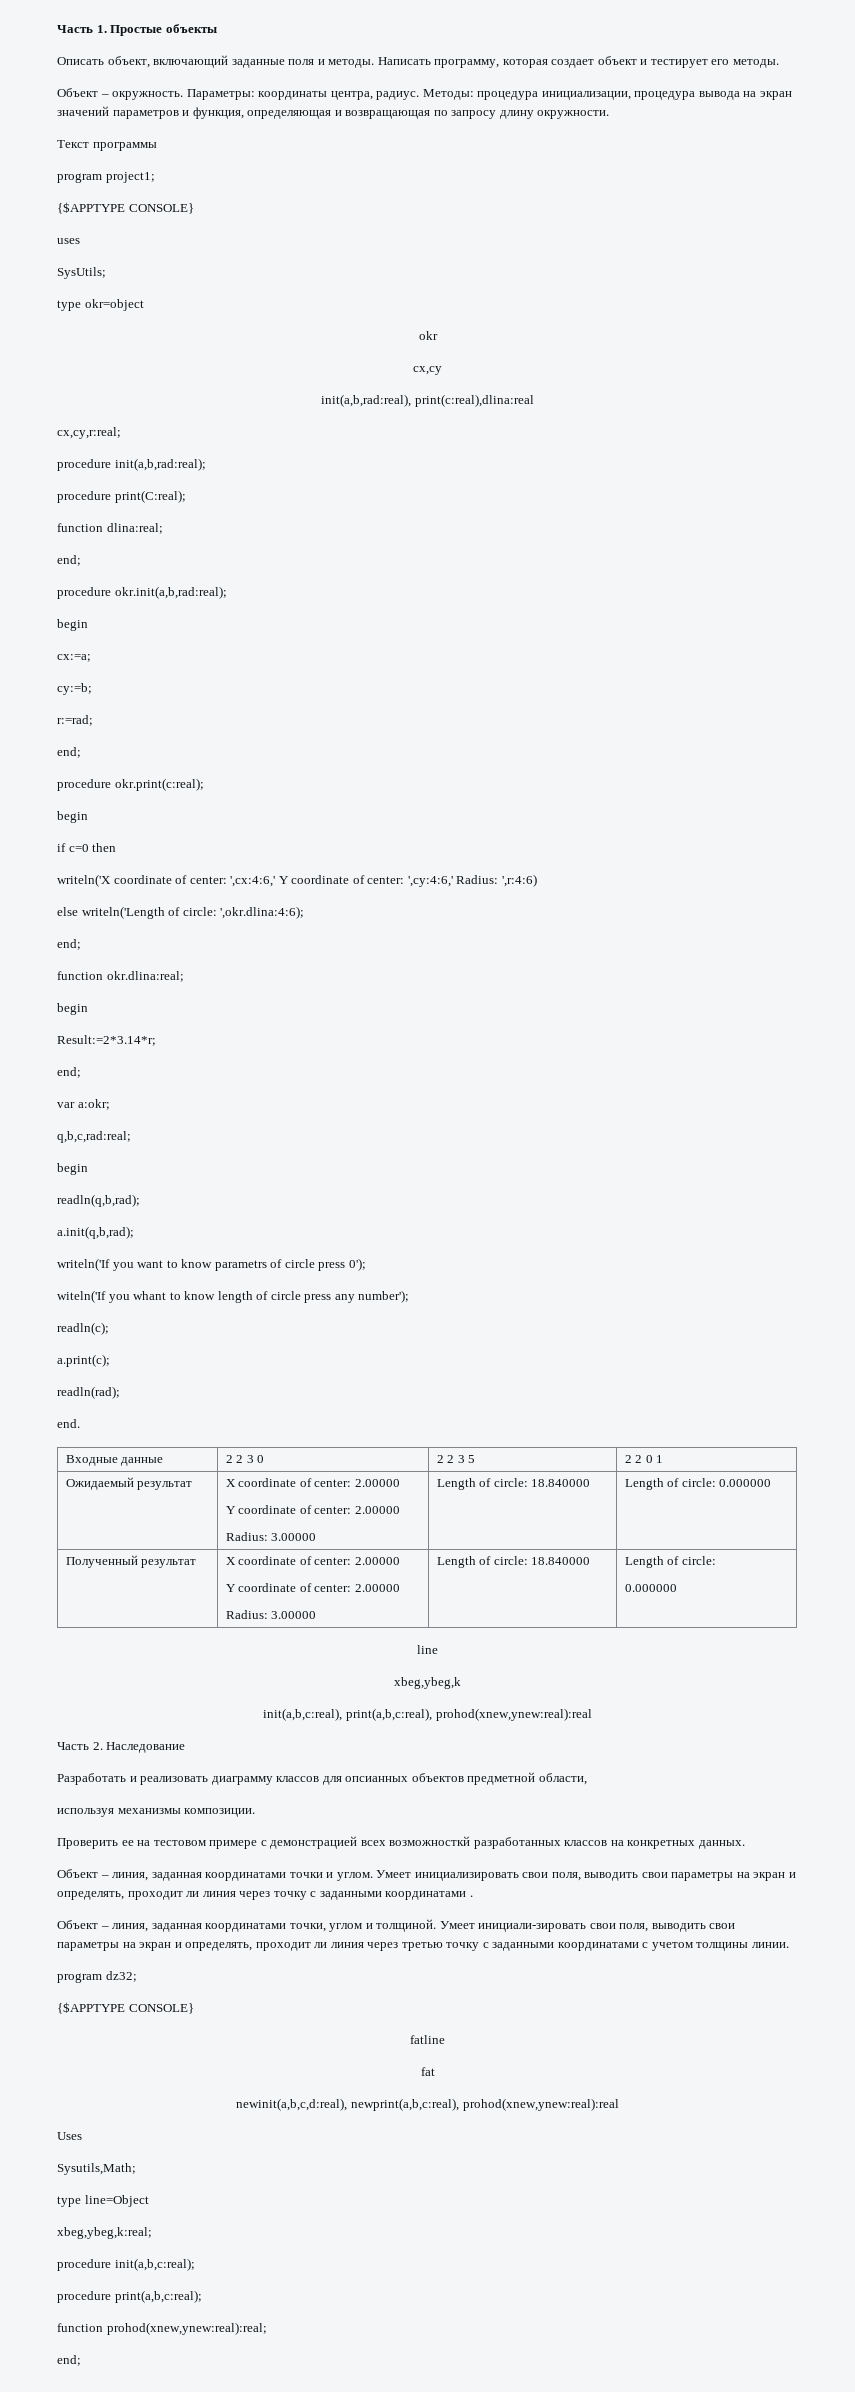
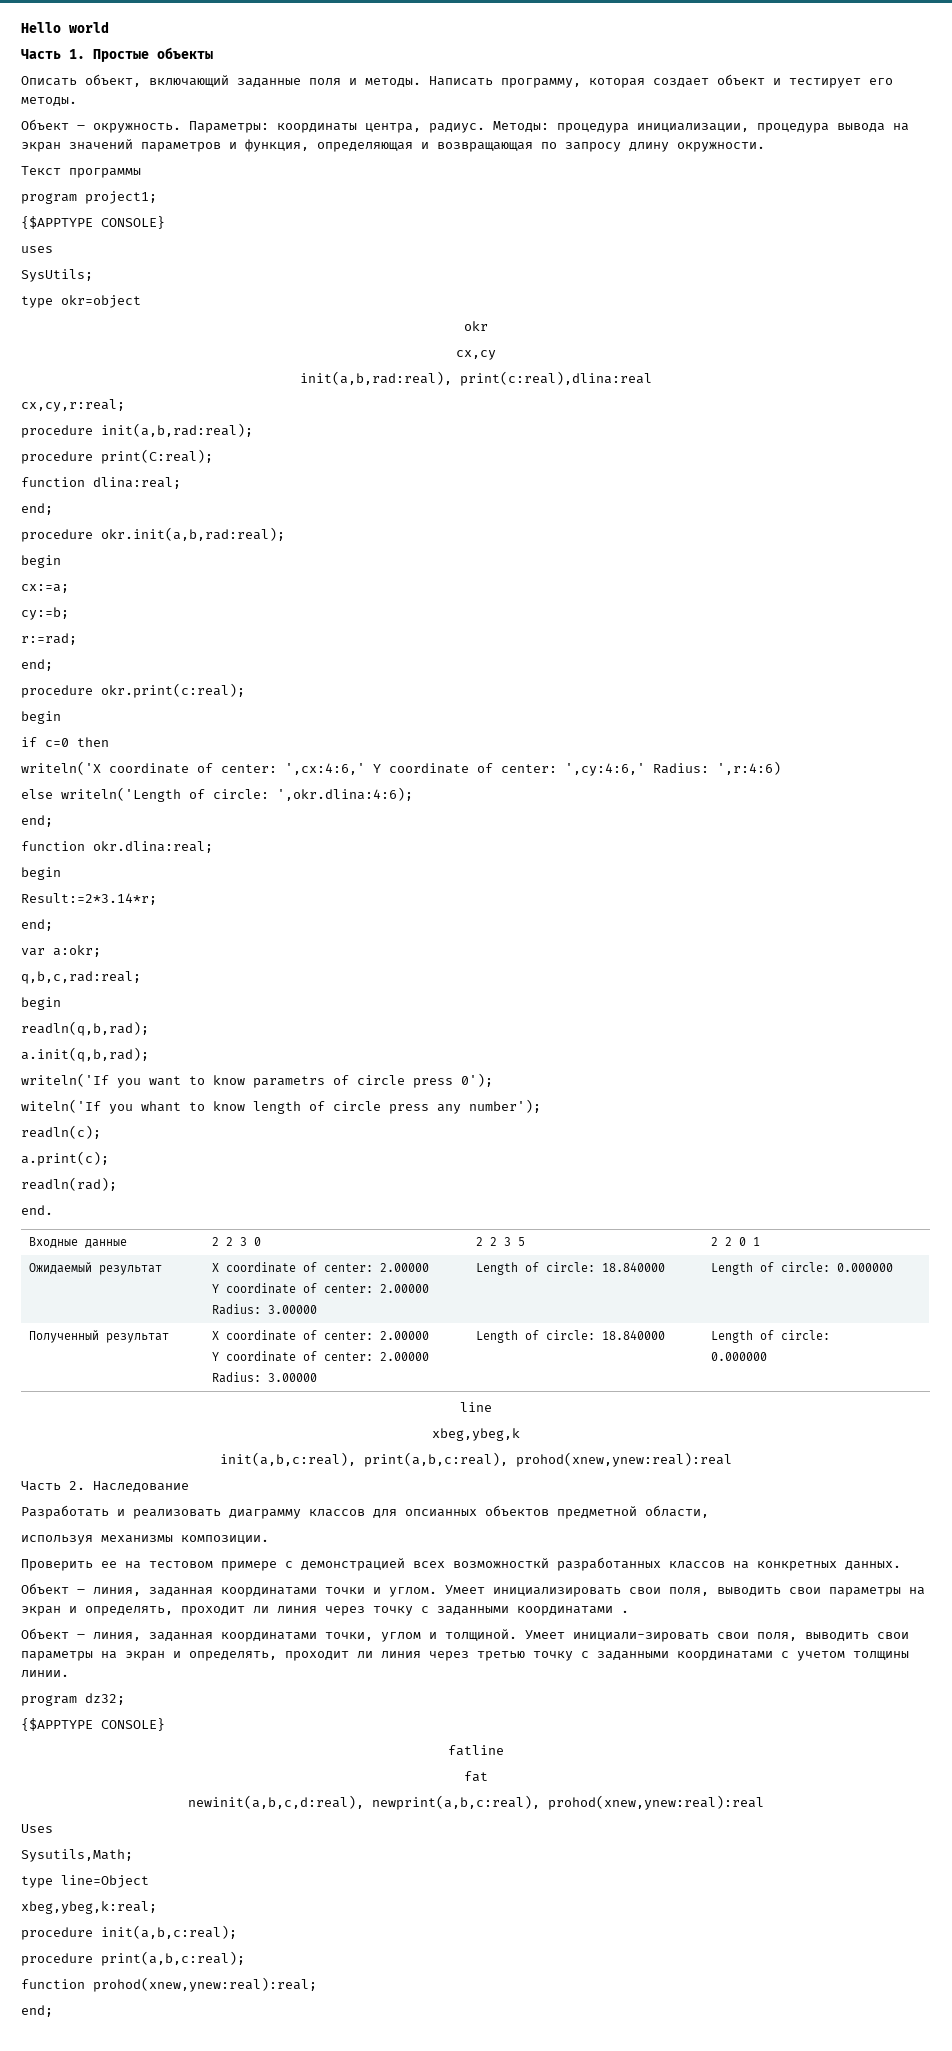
(57, 29) none -> [21,21,109,33] Hello world //

